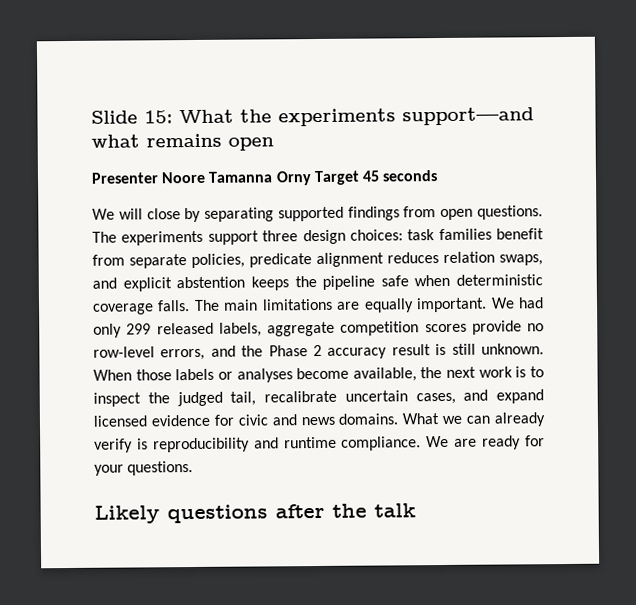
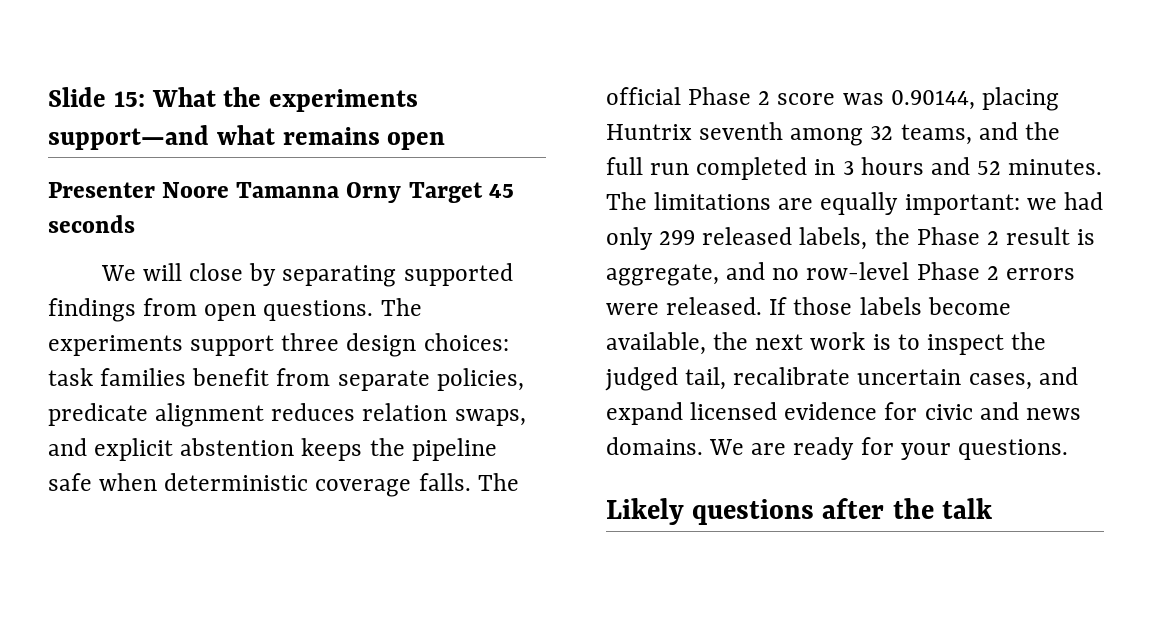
[223,299,259,311] main -> [606,87,1059,111] [606,122,1060,146] [606,157,1103,180] [606,192,647,210] official Phase 2 score was 0.90144, placing Huntrix seventh among 32 teams, and the full run completed in 3 hours and 52 minutes. The
[416,297,515,313] important. We -> [904,194,1057,215] important: we
[267,320,544,337] [93,345,236,361] aggregate competition scores provide no row-level errors, and -> (868, 238) none
[327,347,388,359] accuracy -> (999, 238) none
[451,343,544,355] [93,368,293,383] still unknown. When those labels or analyses -> [606,262,1075,286] [606,297,922,315] aggregate, and no row-level Phase 2 errors were released. If those labels
[402,412,546,427] [94,436,422,453] What we can already verify is reproducibility and runtime compliance. -> (703, 446) none

